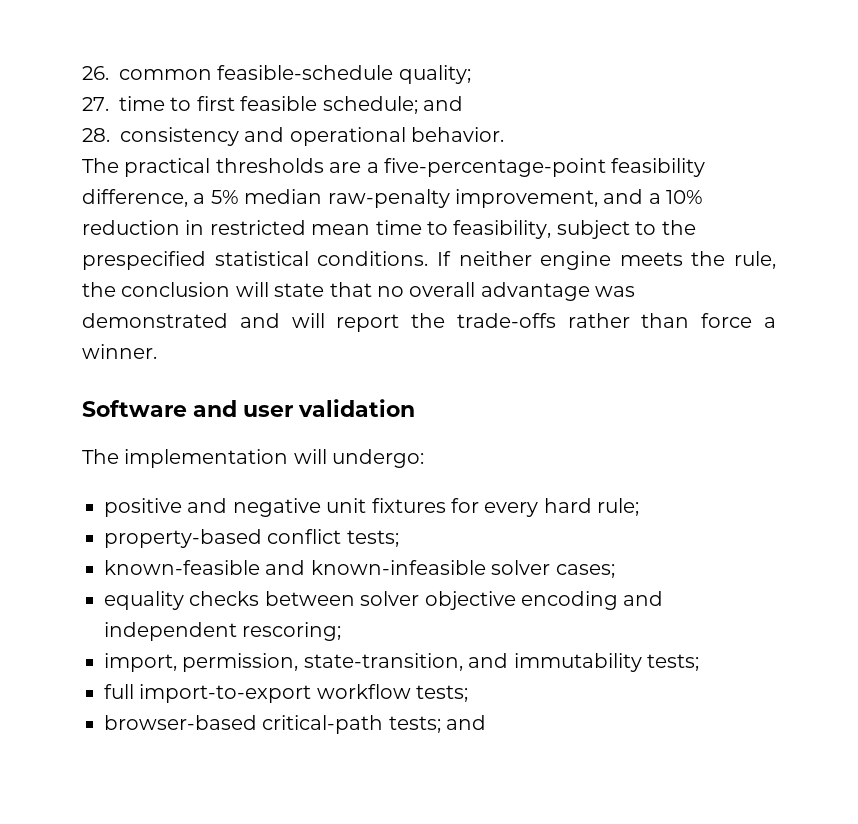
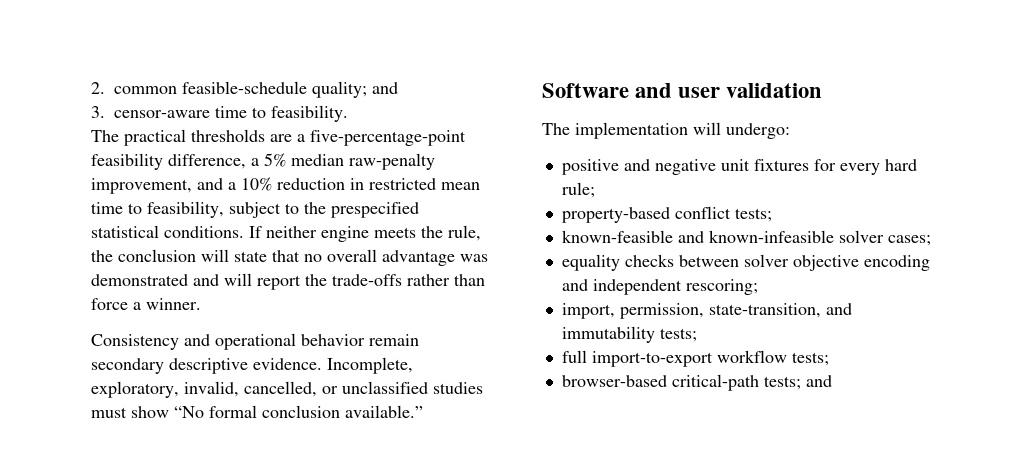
[82,66,109,80] 26. -> [91,82,105,94] 2.
[82,96,463,114] [82,127,505,146] // 27. time to first feasible schedule; and // 28. consistency and operational behavior. -> [372,82,398,94] [91,105,348,122] and // 3. censor-aware time to feasibility.
(157, 351) none -> [91,333,419,350] [91,357,413,374] [91,381,483,398] [91,405,423,418] // Consistency and operational behavior remain secondary descriptive evidence. Incomplete, exploratory, invalid, cancelled, or unclassified studies must show “No formal conclusion available.”

